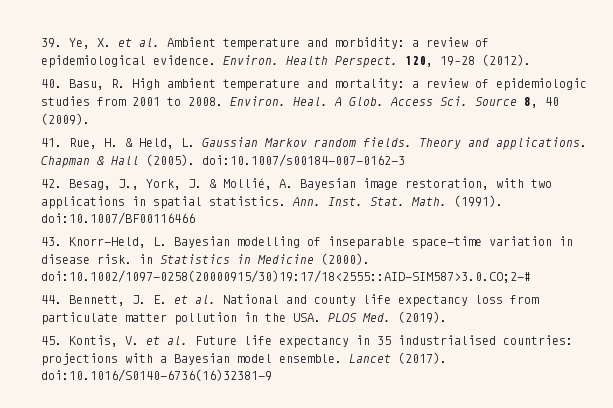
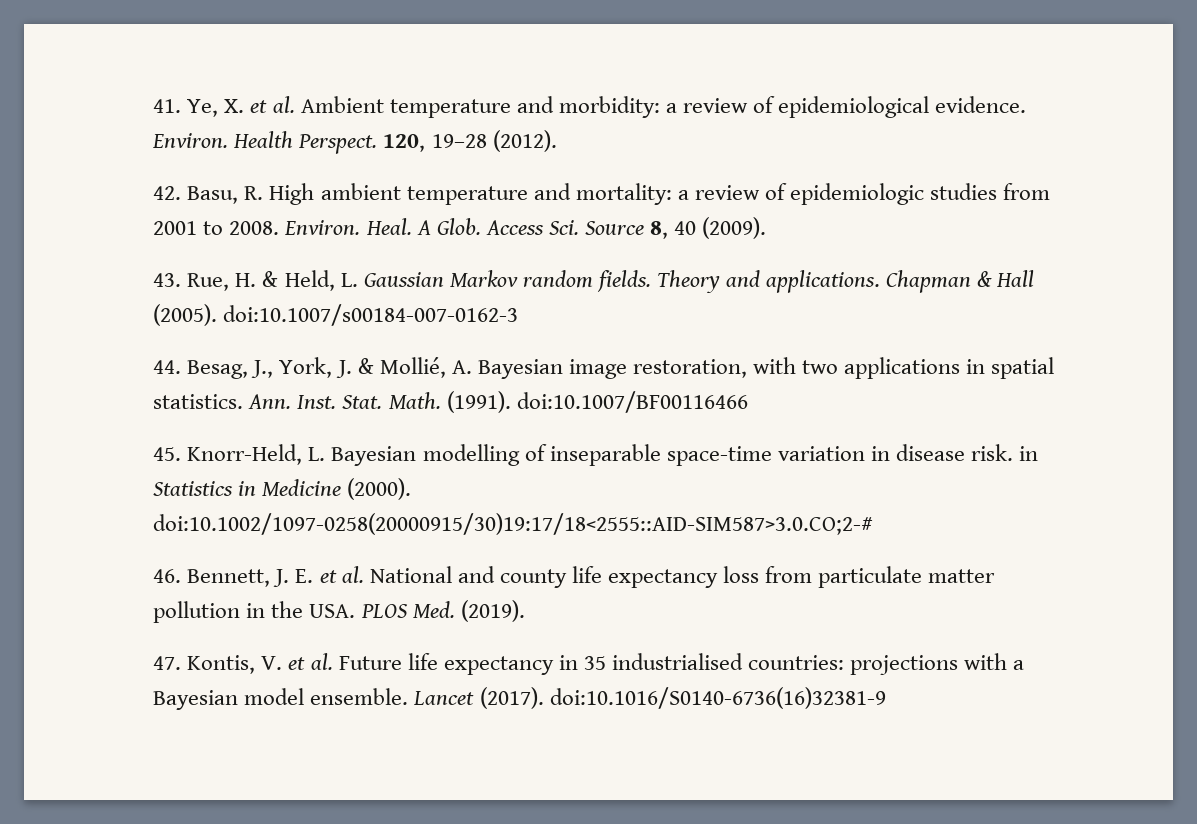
[40,38,62,48] 39. -> [153,99,182,113] 41.
[40,79,62,88] 40. -> [153,186,182,200] 42.
[40,138,62,147] 41. -> [153,273,182,287] 43.
[40,179,62,188] 42. -> [153,360,182,374] 44.
[40,237,62,246] 43. -> [153,447,182,461] 45.
[40,295,62,304] 44. -> [153,569,182,583] 46.
[40,336,62,345] 45. -> [153,656,182,670] 47.

